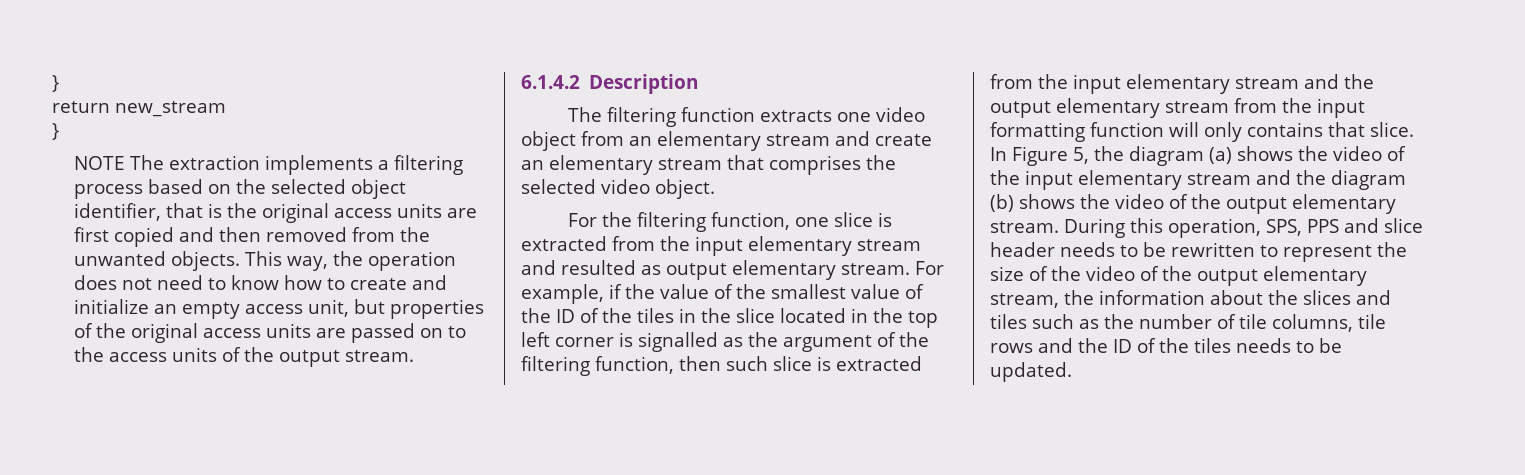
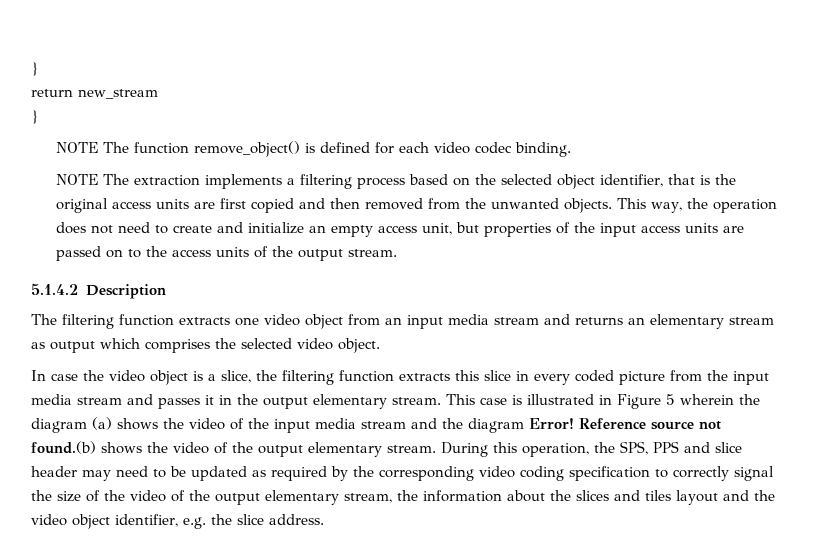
(59, 131) none -> [55,141,571,157] // NOTE The function remove_object() is defined for each video codec binding.
[231,275,346,290] know how to -> (168, 229) none
[131,323,199,343] original -> [599,223,636,237] input
[521,75,580,89] 6.1.4.2 -> [31,283,78,295] 5.1.4.2
[657,131,932,151] [521,155,764,175] elementary stream and create an elementary stream that -> [407,314,774,329] [31,338,140,353] input media stream and returns an elementary stream as output which
[568,212,893,232] [521,236,921,256] [521,260,944,280] [521,284,924,304] [521,308,938,328] [521,332,929,352] [521,356,922,376] [990,74,1374,94] [990,98,1365,118] [990,122,1414,142] [990,146,1089,166] For the filtering function, one slice is extracted from the input elementary stream and resulted as output elementary stream. For example, if the value of the smallest value of the ID of the tiles in the slice located in the top left corner is signalled as the argument of the filtering function, then such slice is extracted from the input elementary stream and the output elementary stream from the input formatting function will only contains that slice. In Figure 5, -> [31,370,769,385] [31,394,734,409] In case the video object is a slice, the filtering function extracts this slice in every coded picture from the input media stream and passes it in the output elementary stream. This case is illustrated in Figure 5 wherein
[1078,170,1182,190] elementary -> [315,418,356,429] media
[990,194,1014,212] (b) -> [529,418,721,430] [31,441,96,454] Error! Reference source not found.(b)
(1261, 228) none -> [594,442,615,453] the
[1060,242,1372,262] needs to be rewritten to represent -> [82,466,774,481] may need to be updated as required by the corresponding video coding specification to correctly signal
[1032,314,1386,332] [990,338,1342,353] [990,362,1072,382] such as the number of tile columns, tile rows and the ID of the tiles needs to be updated. -> [676,490,775,505] [31,514,324,529] layout and the video object identifier, e.g. the slice address.

